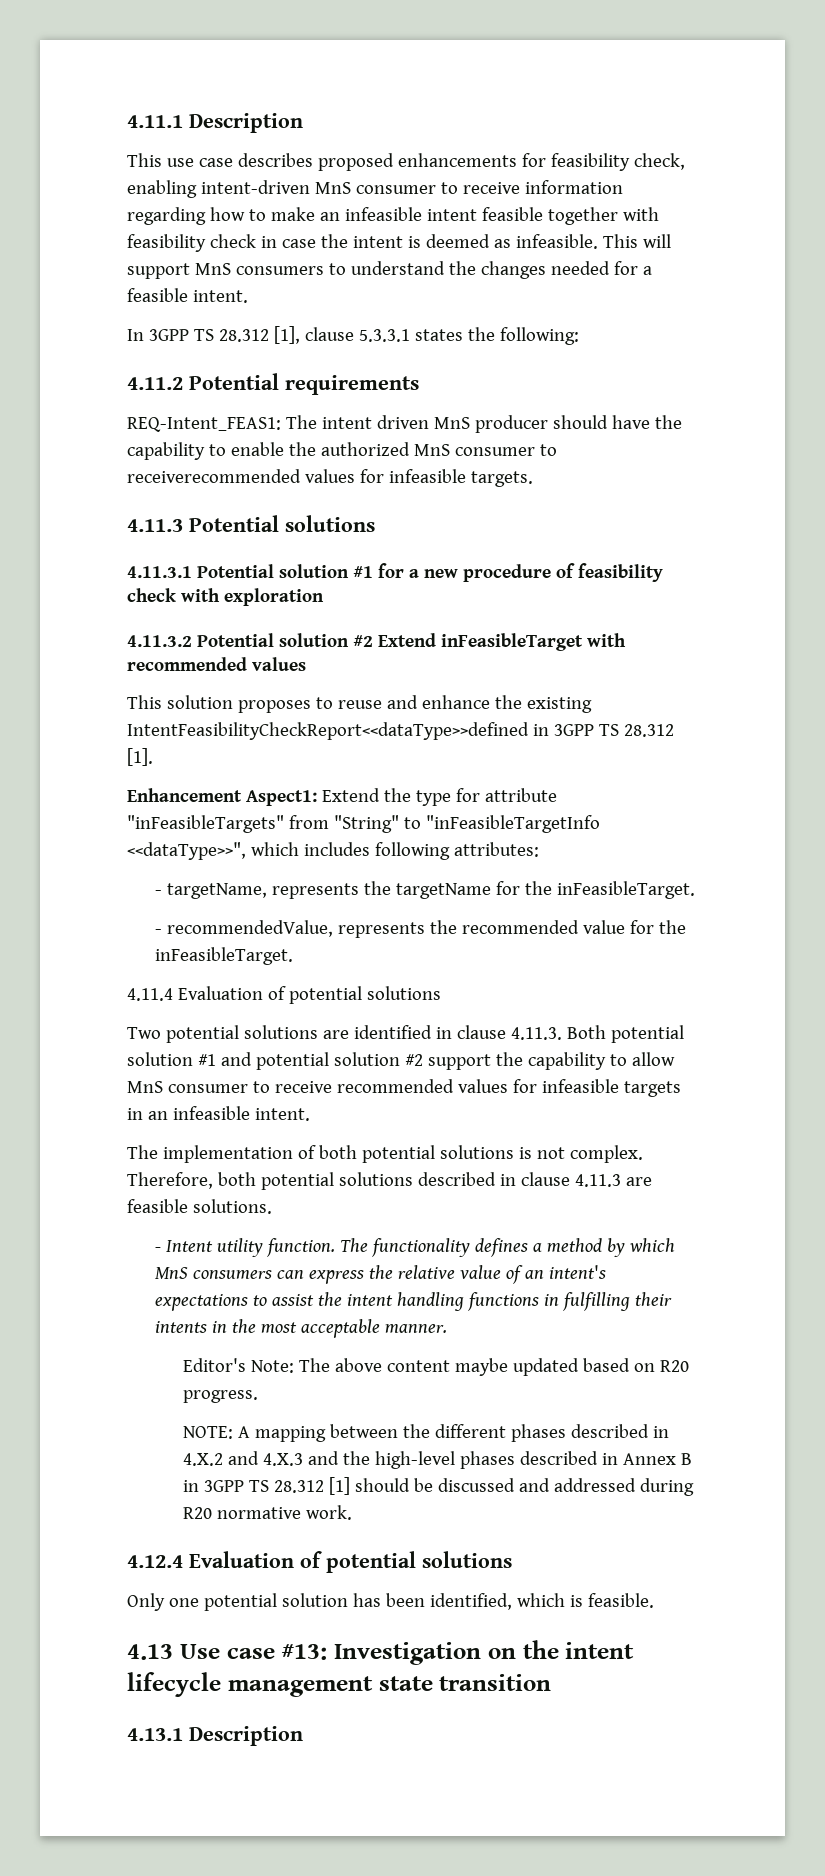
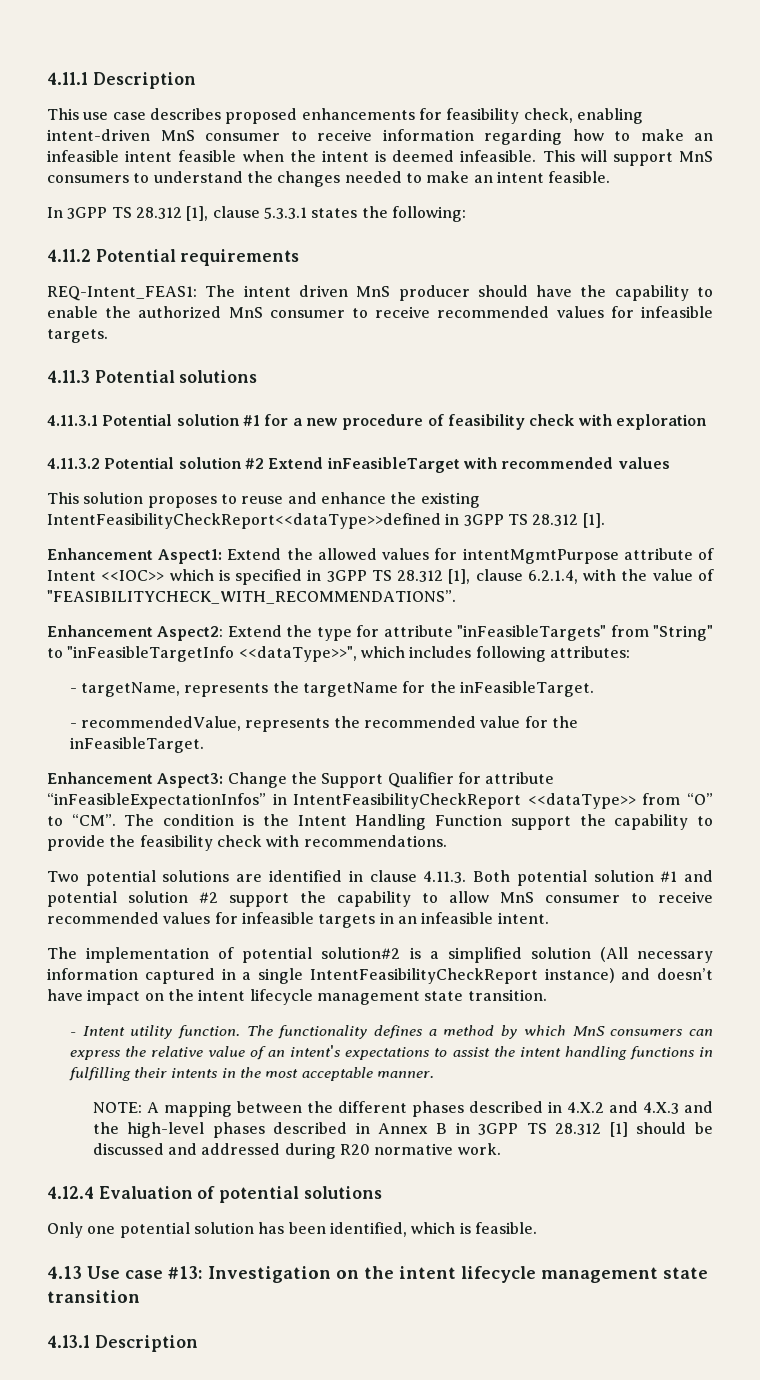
[547,207,659,225] [127,234,316,252] together with feasibility check in case -> [242,150,284,162] when
[493,239,511,248] as -> (455, 156) none
[613,261,652,275] [127,288,248,303] for a feasible intent. -> [405,171,611,183] to make an intent feasible.
[127,469,301,483] receiverecommended -> [375,306,550,318] receive recommended
(411, 795) none -> [317,548,714,564] [47,569,714,585] [47,590,456,604] [47,625,313,641] allowed values for intentMgmtPurpose attribute of Intent <<IOC>> which is specified in 3GPP TS 28.312 [1], clause 6.2.1.4, with the value of "FEASIBILITYCHECK_WITH_RECOMMENDATIONS”. // Enhancement Aspect2: Extend the
[127,986,441,1004] 4.11.4 Evaluation of potential solutions -> [47,772,555,788] [47,793,713,809] [47,814,714,830] [47,835,447,851] Enhancement Aspect3: Change the Support Qualifier for attribute “inFeasibleExpectationInfos” in IntentFeasibilityCheckReport <<dataType>> from “O” to “CM”. The condition is the Intent Handling Function support the capability to provide the feasibility check with recommendations.
[318,1145,643,1163] [127,1172,652,1190] [127,1199,272,1214] both potential solutions is not complex. Therefore, both potential solutions described in clause 4.11.3 are feasible solutions. -> [242,947,714,963] [47,968,713,984] [47,989,547,1005] potential solution#2 is a simplified solution (All necessary information captured in a single IntentFeasibilityCheckReport instance) and doesn’t have impact on the intent lifecycle management state transition.
[183,1358,690,1376] [183,1390,259,1403] // Editor's Note: The above content maybe updated based on R20 progress. -> (435, 1074) none

